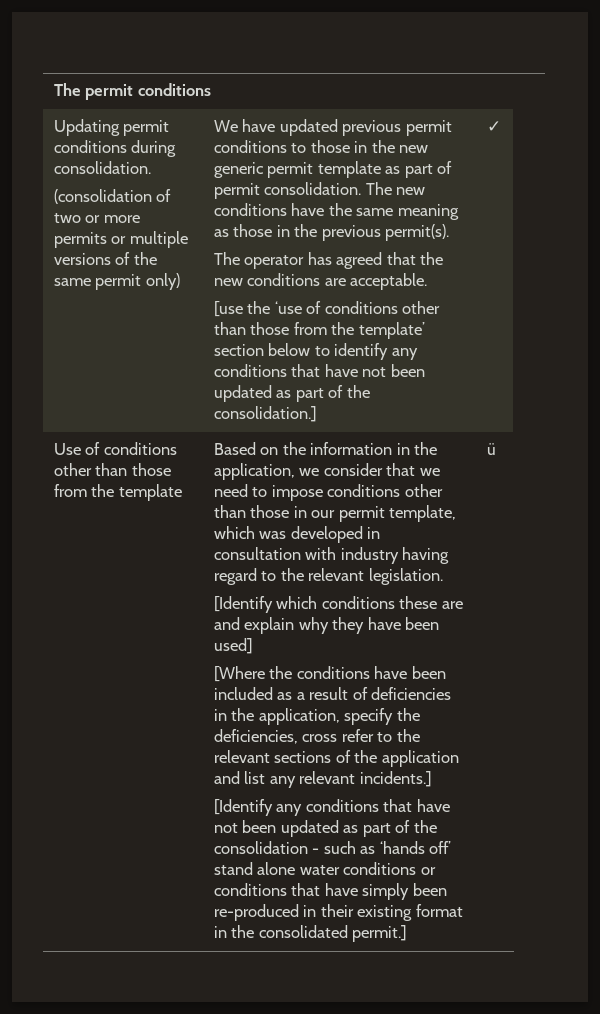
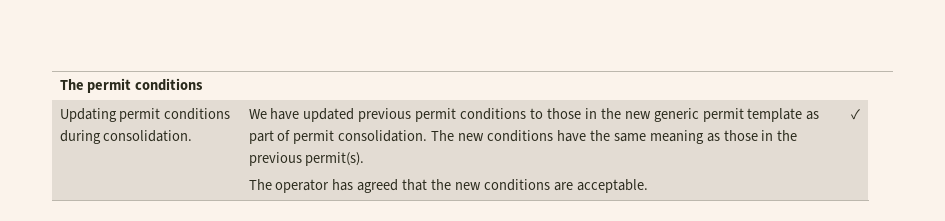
[54,189,172,204] [54,213,140,223] [54,231,188,248] [54,252,157,265] [54,273,180,290] // (consolidation of two or more permits or multiple versions of the same permit only) -> (193, 136) none
[214,301,441,317] [214,322,425,339] [214,343,418,360] [214,364,425,377] [214,385,370,402] [214,406,318,422] [487,121,502,132] [54,442,177,455] [54,463,171,476] [54,484,182,501] [214,442,438,455] [214,463,440,480] [214,484,443,501] [214,505,457,522] [214,526,381,543] [214,547,450,564] [214,568,443,585] [214,596,463,613] [214,617,440,634] [214,638,254,654] [214,666,446,682] [214,687,452,700] [214,708,420,725] [214,729,420,744] [214,750,459,767] [214,771,432,788] [214,799,450,816] [214,820,437,837] [214,841,452,854] [214,862,436,875] [214,883,447,900] [214,904,463,921] [214,925,408,942] [487,443,497,455] // [use the ‘use of conditions other than those from the template’ section below to identify any conditions that have not been updated as part of the consolidation.] | ✓ // Use of conditions other than those from the template | Based on the information in the application, we consider that we need to impose conditions other than those in our permit template, which was developed in consultation with industry having regard to the relevant legislation. // [Identify which conditions these are and explain why they have been used] // [Where the conditions have been included as a result of deficiencies in the application, specify the deficiencies, cross refer to the relevant sections of the application and list any relevant incidents.] // [Identify any conditions that have not been updated as part of the consolidation - such as ‘hands off’ stand alone water conditions or conditions that have simply been re-produced in their existing format in the consolidated permit.] | ü -> [850,109,860,120] | ✓

